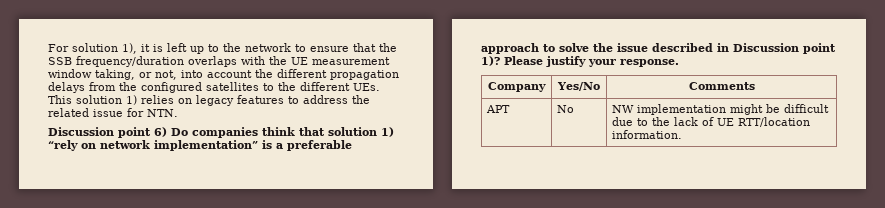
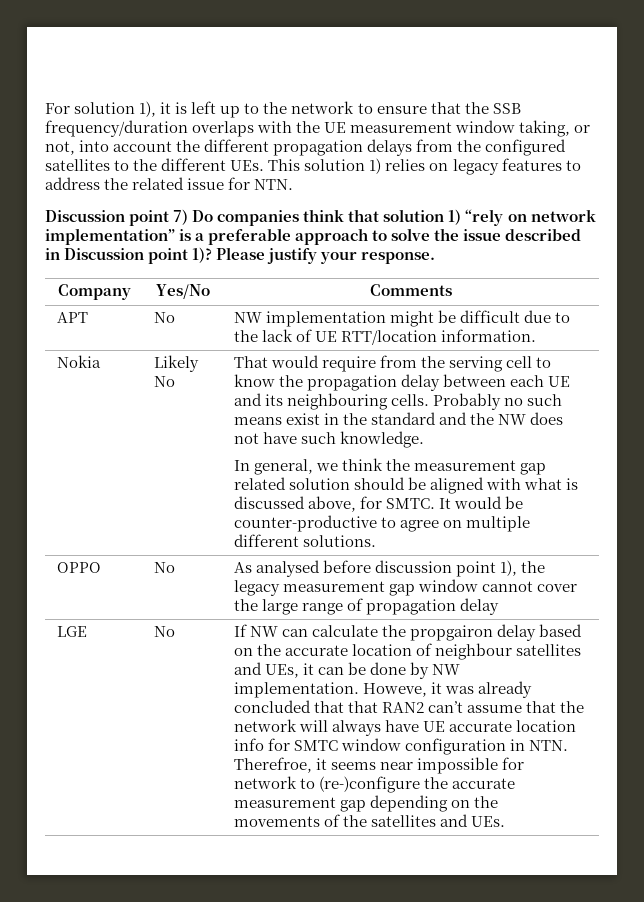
[154,127,167,137] 6) -> [173,209,189,225] 7)
(683, 134) none -> [56,355,101,368] [153,355,199,372] [153,376,175,387] [233,355,552,372] [233,374,571,391] [233,393,563,410] [233,412,564,425] [233,431,425,448] [233,458,547,475] [233,477,579,494] [233,496,524,512] [233,515,531,532] [233,534,377,547] [56,562,101,573] [153,562,175,573] [233,560,546,577] [233,579,578,596] [233,598,500,615] [56,626,87,637] [153,626,175,637] [233,624,583,641] [233,643,582,660] [233,662,461,679] [233,681,533,698] [233,700,585,713] [233,719,577,736] [233,738,569,755] [233,757,525,774] [233,776,516,793] [233,795,499,812] [233,814,506,827] // Nokia | Likely No | That would require from the serving cell to know the propagation delay between each UE and its neighbouring cells. Probably no such means exist in the standard and the NW does not have such knowledge. // In general, we think the measurement gap related solution should be aligned with what is discussed above, for SMTC. It would be counter-productive to agree on multiple different solutions. // OPPO | No | As analysed before discussion point 1), the legacy measurement gap window cannot cover the large range of propagation delay // LGE | No | If NW can calculate the propgairon delay based on the accurate location of neighbour satellites and UEs, it can be done by NW implementation. Howeve, it was already concluded that that RAN2 can’t assume that the network will always have UE accurate location info for SMTC window configuration in NTN. Therefroe, it seems near impossible for network to (re-)configure the accurate measurement gap depending on the movements of the satellites and UEs.

